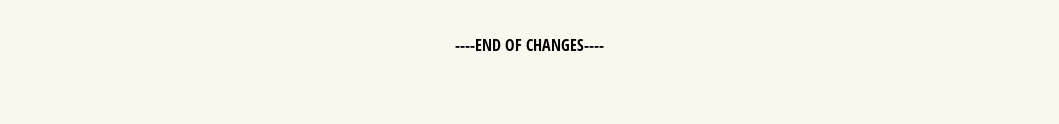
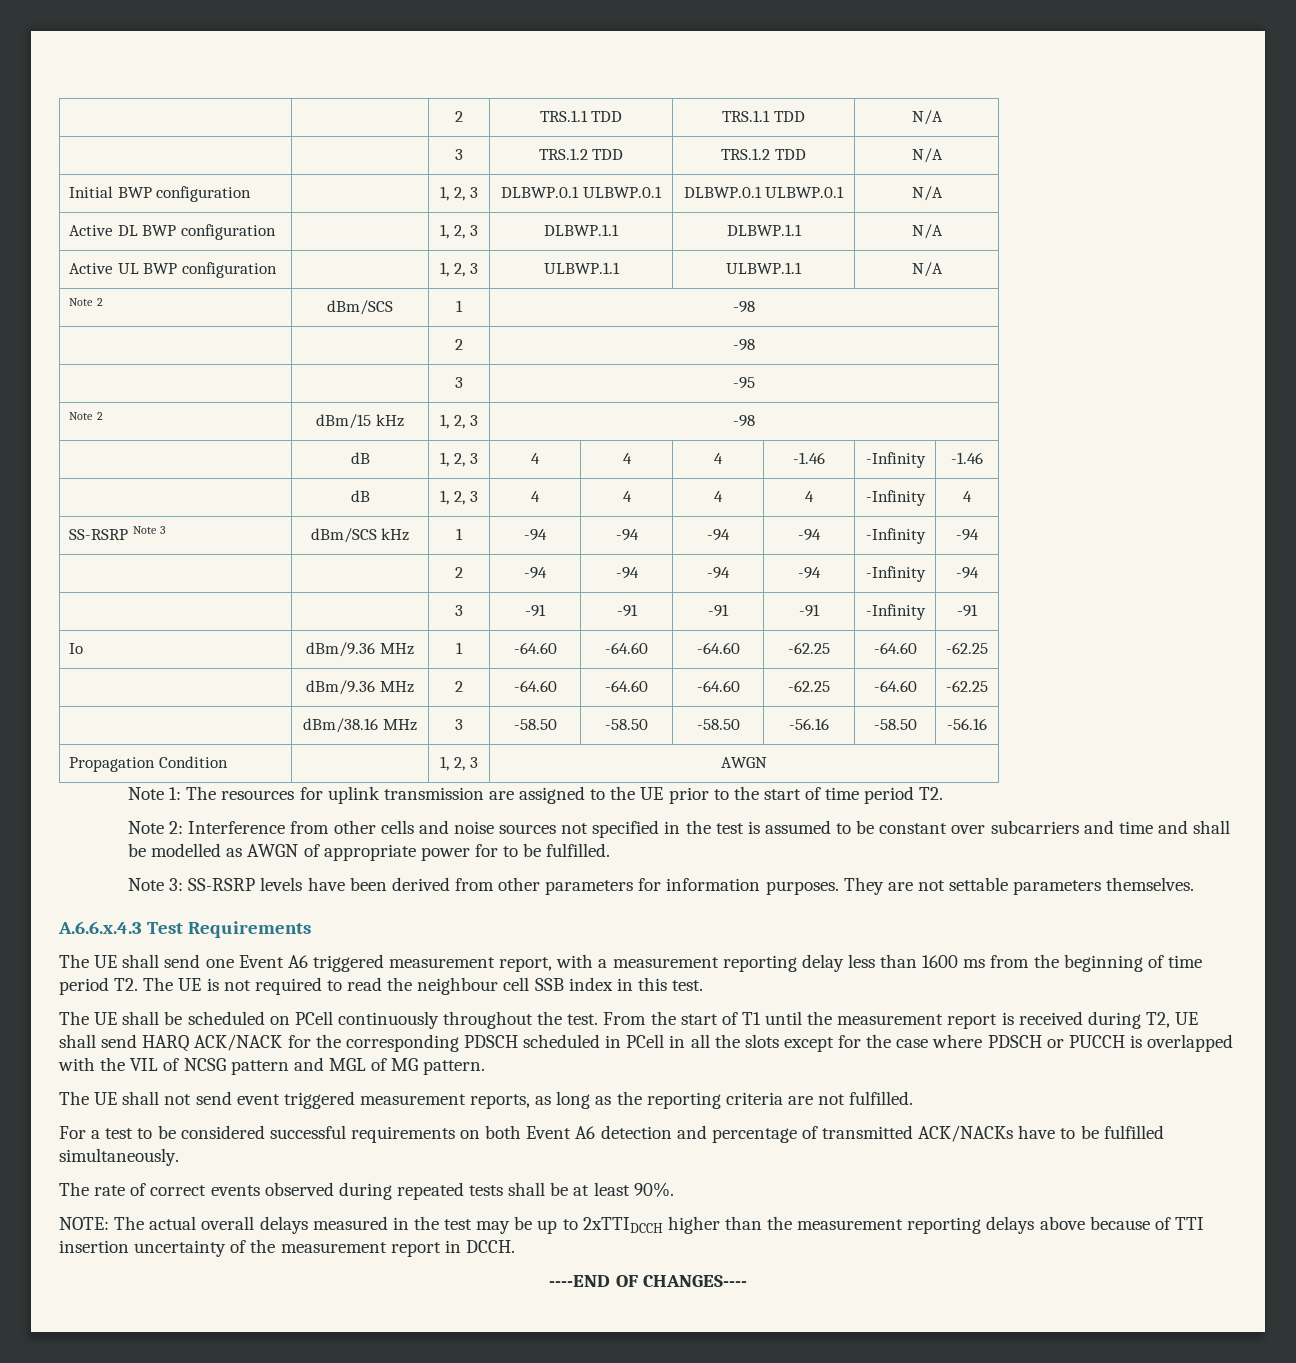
(454, 45) none -> [455,111,463,122] [539,110,623,122] [722,110,805,122] [911,110,943,125] [455,149,463,160] [538,148,624,160] [721,148,806,160] [911,148,943,163] [69,186,252,202] [440,186,478,201] [501,186,662,198] [683,186,845,198] [911,186,943,201] [69,224,277,240] [440,224,478,239] [544,224,619,236] [726,224,802,236] [911,224,943,239] [69,262,278,278] [440,262,478,277] [543,262,620,274] [726,262,802,274] [911,262,943,277] [69,298,103,306] [327,300,393,315] [456,300,463,312] [732,301,755,313] [455,339,463,350] [732,339,755,351] [455,377,463,388] [732,377,755,389] [69,412,103,420] [316,414,404,429] [440,414,478,429] [732,415,755,427] [350,452,370,464] [440,452,478,467] [531,453,540,464] [622,453,632,464] [714,453,723,464] [793,452,825,464] [865,452,926,468] [951,452,983,464] [350,490,370,502] [440,490,478,505] [531,491,540,502] [622,491,632,502] [714,491,723,502] [805,491,814,502] [865,490,926,506] [963,491,972,502] [69,526,167,540] [310,528,410,543] [456,528,463,540] [524,529,547,541] [615,529,639,541] [707,529,730,541] [798,529,821,541] [865,528,926,544] [956,529,979,541] [455,567,463,578] [524,567,547,579] [615,567,639,579] [707,567,730,579] [798,567,821,579] [865,566,926,582] [956,567,979,579] [455,605,463,616] [525,604,546,617] [616,604,638,617] [708,604,729,617] [799,604,820,617] [865,604,926,620] [957,604,978,617] [69,643,84,654] [306,642,414,657] [456,642,463,654] [513,642,557,654] [605,642,648,654] [696,642,740,654] [788,642,830,654] [873,642,917,654] [946,642,988,654] [306,680,414,695] [455,681,463,692] [513,680,557,692] [605,680,648,692] [696,680,740,692] [788,680,830,692] [873,680,917,692] [946,680,988,692] [303,718,417,733] [455,719,463,730] [513,719,557,730] [605,719,648,730] [696,719,740,730] [789,718,829,730] [873,719,917,730] [947,718,987,730] [69,756,228,772] [440,756,478,771] [720,757,767,768] [128,786,944,804] [128,820,1231,838] [128,843,611,861] [128,877,1195,895] [58,921,312,938] [59,954,1202,972] [59,977,704,995] [59,1011,1199,1029] [59,1034,1234,1052] [58,1057,486,1075] [59,1091,914,1109] [59,1125,1164,1143] [59,1148,179,1166] [59,1182,674,1200] [59,1216,1204,1234] [59,1239,515,1257] | | 2 | TRS.1.1 TDD | TRS.1.1 TDD | N/A // | | 3 | TRS.1.2 TDD | TRS.1.2 TDD | N/A // Initial BWP configuration | | 1, 2, 3 | DLBWP.0.1 ULBWP.0.1 | DLBWP.0.1 ULBWP.0.1 | N/A // Active DL BWP configuration | | 1, 2, 3 | DLBWP.1.1 | DLBWP.1.1 | N/A // Active UL BWP configuration | | 1, 2, 3 | ULBWP.1.1 | ULBWP.1.1 | N/A // Note 2 | dBm/SCS | 1 | -98 // | | 2 | -98 // | | 3 | -95 // Note 2 | dBm/15 kHz | 1, 2, 3 | -98 // | dB | 1, 2, 3 | 4 | 4 | 4 | -1.46 | -Infinity | -1.46 // | dB | 1, 2, 3 | 4 | 4 | 4 | 4 | -Infinity | 4 // SS-RSRP Note 3 | dBm/SCS kHz | 1 | -94 | -94 | -94 | -94 | -Infinity | -94 // | | 2 | -94 | -94 | -94 | -94 | -Infinity | -94 // | | 3 | -91 | -91 | -91 | -91 | -Infinity | -91 // Io | dBm/9.36 MHz | 1 | -64.60 | -64.60 | -64.60 | -62.25 | -64.60 | -62.25 // | dBm/9.36 MHz | 2 | -64.60 | -64.60 | -64.60 | -62.25 | -64.60 | -62.25 // | dBm/38.16 MHz | 3 | -58.50 | -58.50 | -58.50 | -56.16 | -58.50 | -56.16 // Propagation Condition | | 1, 2, 3 | AWGN // Note 1: The resources for uplink transmission are assigned to the UE prior to the start of time period T2. // Note 2: Interference from other cells and noise sources not specified in the test is assumed to be constant over subcarriers and time and shall be modelled as AWGN of appropriate power for to be fulfilled. // Note 3: SS-RSRP levels have been derived from other parameters for information purposes. They are not settable parameters themselves. // A.6.6.x.4.3 Test Requirements // The UE shall send one Event A6 triggered measurement report, with a measurement reporting delay less than 1600 ms from the beginning of time period T2. The UE is not required to read the neighbour cell SSB index in this test. // The UE shall be scheduled on PCell continuously throughout the test. From the start of T1 until the measurement report is received during T2, UE shall send HARQ ACK/NACK for the corresponding PDSCH scheduled in PCell in all the slots except for the case where PDSCH or PUCCH is overlapped with the VIL of NCSG pattern and MGL of MG pattern. // The UE shall not send event triggered measurement reports, as long as the reporting criteria are not fulfilled. // For a test to be considered successful requirements on both Event A6 detection and percentage of transmitted ACK/NACKs have to be fulfilled simultaneously. // The rate of correct events observed during repeated tests shall be at least 90%. // NOTE: The actual overall delays measured in the test may be up to 2xTTIDCCH higher than the measurement reporting delays above because of TTI insertion uncertainty of the measurement report in DCCH. //

